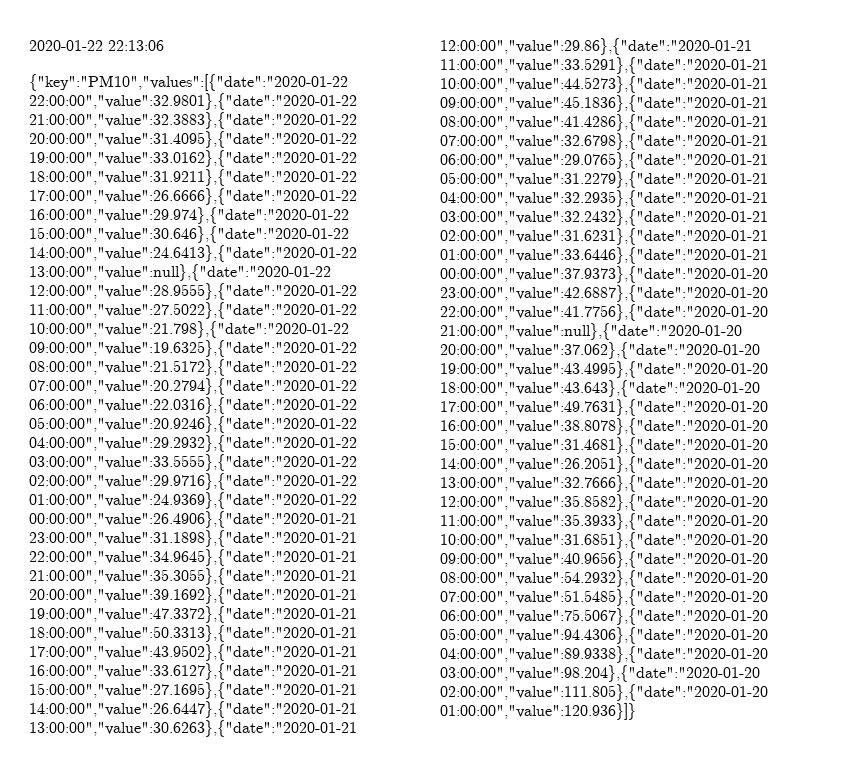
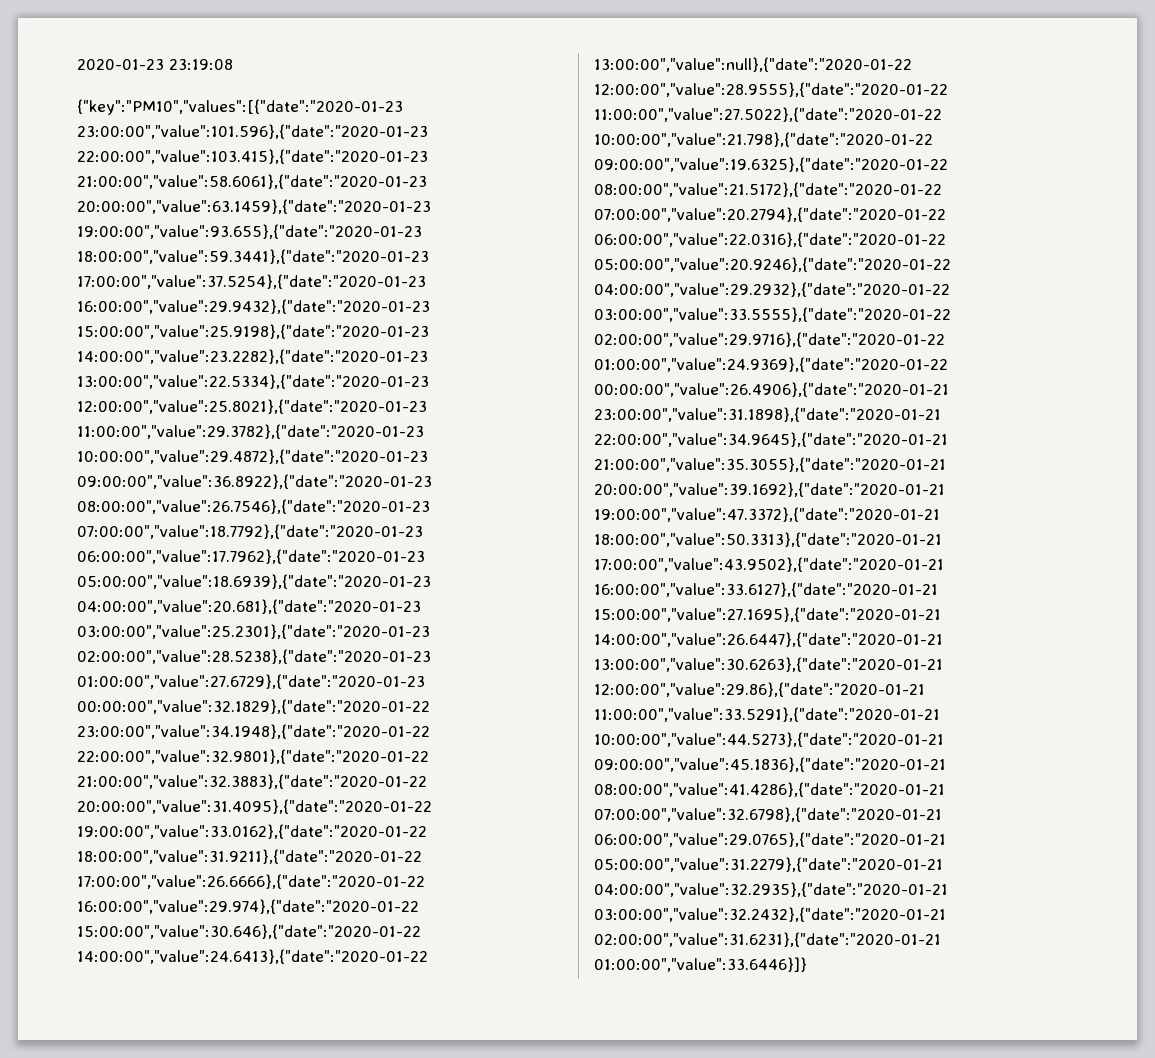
[29,40,164,51] [29,74,348,91] 2020-01-22 22:13:06 // {"key":"PM10","values":[{"date":"2020-01-22 -> [77,59,233,70] [77,99,403,115] [77,124,428,139] [77,149,428,164] [77,174,427,189] [77,199,431,214] [77,224,422,239] [77,249,429,264] [77,274,426,289] [77,299,430,314] [77,324,429,339] [77,349,428,364] [77,374,429,389] [77,399,427,414] [77,424,424,439] [77,449,428,464] [77,474,432,489] [77,499,430,514] [77,524,423,539] [77,549,425,564] [77,574,431,589] [77,599,421,614] [77,624,430,639] [77,649,431,664] [77,674,425,689] [77,699,430,714] [77,724,430,739] 2020-01-23 23:19:08 // {"key":"PM10","values":[{"date":"2020-01-23 23:00:00","value":101.596},{"date":"2020-01-23 22:00:00","value":103.415},{"date":"2020-01-23 21:00:00","value":58.6061},{"date":"2020-01-23 20:00:00","value":63.1459},{"date":"2020-01-23 19:00:00","value":93.655},{"date":"2020-01-23 18:00:00","value":59.3441},{"date":"2020-01-23 17:00:00","value":37.5254},{"date":"2020-01-23 16:00:00","value":29.9432},{"date":"2020-01-23 15:00:00","value":25.9198},{"date":"2020-01-23 14:00:00","value":23.2282},{"date":"2020-01-23 13:00:00","value":22.5334},{"date":"2020-01-23 12:00:00","value":25.8021},{"date":"2020-01-23 11:00:00","value":29.3782},{"date":"2020-01-23 10:00:00","value":29.4872},{"date":"2020-01-23 09:00:00","value":36.8922},{"date":"2020-01-23 08:00:00","value":26.7546},{"date":"2020-01-23 07:00:00","value":18.7792},{"date":"2020-01-23 06:00:00","value":17.7962},{"date":"2020-01-23 05:00:00","value":18.6939},{"date":"2020-01-23 04:00:00","value":20.681},{"date":"2020-01-23 03:00:00","value":25.2301},{"date":"2020-01-23 02:00:00","value":28.5238},{"date":"2020-01-23 01:00:00","value":27.6729},{"date":"2020-01-23 00:00:00","value":32.1829},{"date":"2020-01-22 23:00:00","value":34.1948},{"date":"2020-01-22
[440,247,768,264] [440,266,768,283] [440,285,768,302] [440,304,768,321] [440,323,742,340] [440,342,760,359] [440,361,768,378] [440,380,760,397] [440,399,768,416] [440,418,768,435] [440,437,768,454] [440,456,768,473] [440,475,768,492] [440,494,768,511] [440,513,768,530] [440,532,768,549] [440,551,768,568] [440,570,768,587] [440,589,768,606] [440,608,768,625] [440,627,768,644] [440,646,768,663] [440,665,760,682] [440,684,768,701] [440,703,636,720] 01:00:00","value":33.6446},{"date":"2020-01-21 00:00:00","value":37.9373},{"date":"2020-01-20 23:00:00","value":42.6887},{"date":"2020-01-20 22:00:00","value":41.7756},{"date":"2020-01-20 21:00:00","value":null},{"date":"2020-01-20 20:00:00","value":37.062},{"date":"2020-01-20 19:00:00","value":43.4995},{"date":"2020-01-20 18:00:00","value":43.643},{"date":"2020-01-20 17:00:00","value":49.7631},{"date":"2020-01-20 16:00:00","value":38.8078},{"date":"2020-01-20 15:00:00","value":31.4681},{"date":"2020-01-20 14:00:00","value":26.2051},{"date":"2020-01-20 13:00:00","value":32.7666},{"date":"2020-01-20 12:00:00","value":35.8582},{"date":"2020-01-20 11:00:00","value":35.3933},{"date":"2020-01-20 10:00:00","value":31.6851},{"date":"2020-01-20 09:00:00","value":40.9656},{"date":"2020-01-20 08:00:00","value":54.2932},{"date":"2020-01-20 07:00:00","value":51.5485},{"date":"2020-01-20 06:00:00","value":75.5067},{"date":"2020-01-20 05:00:00","value":94.4306},{"date":"2020-01-20 04:00:00","value":89.9338},{"date":"2020-01-20 03:00:00","value":98.204},{"date":"2020-01-20 02:00:00","value":111.805},{"date":"2020-01-20 01:00:00","value":120.936}]} -> [594,957,807,972] 01:00:00","value":33.6446}]}

